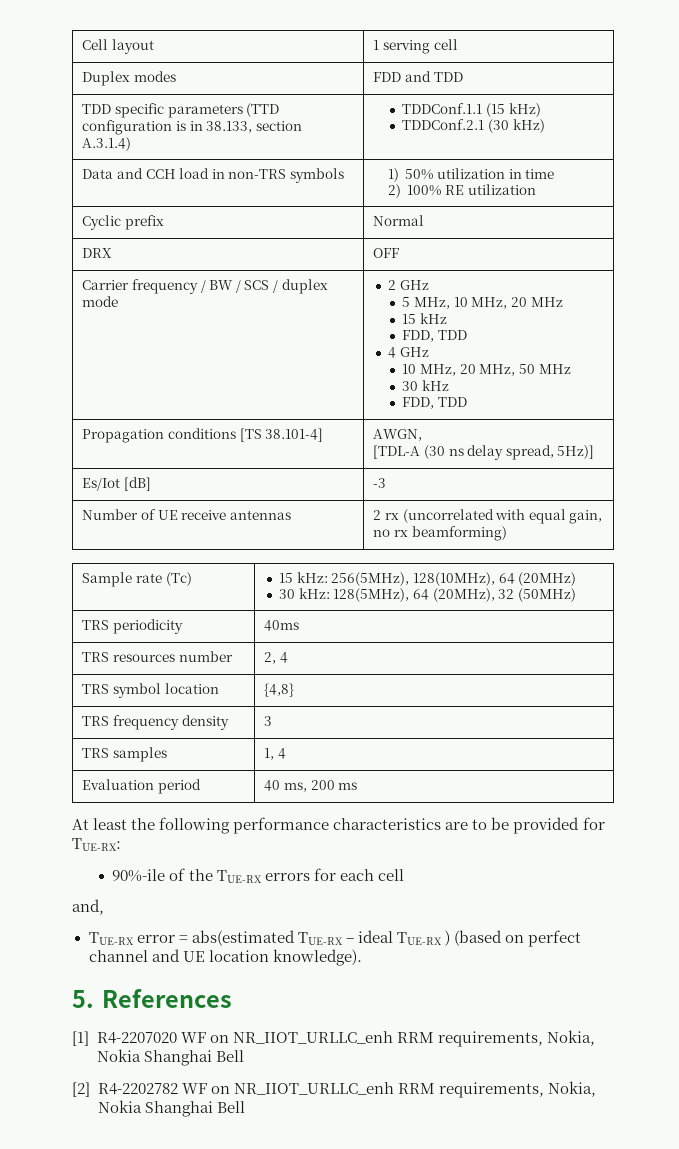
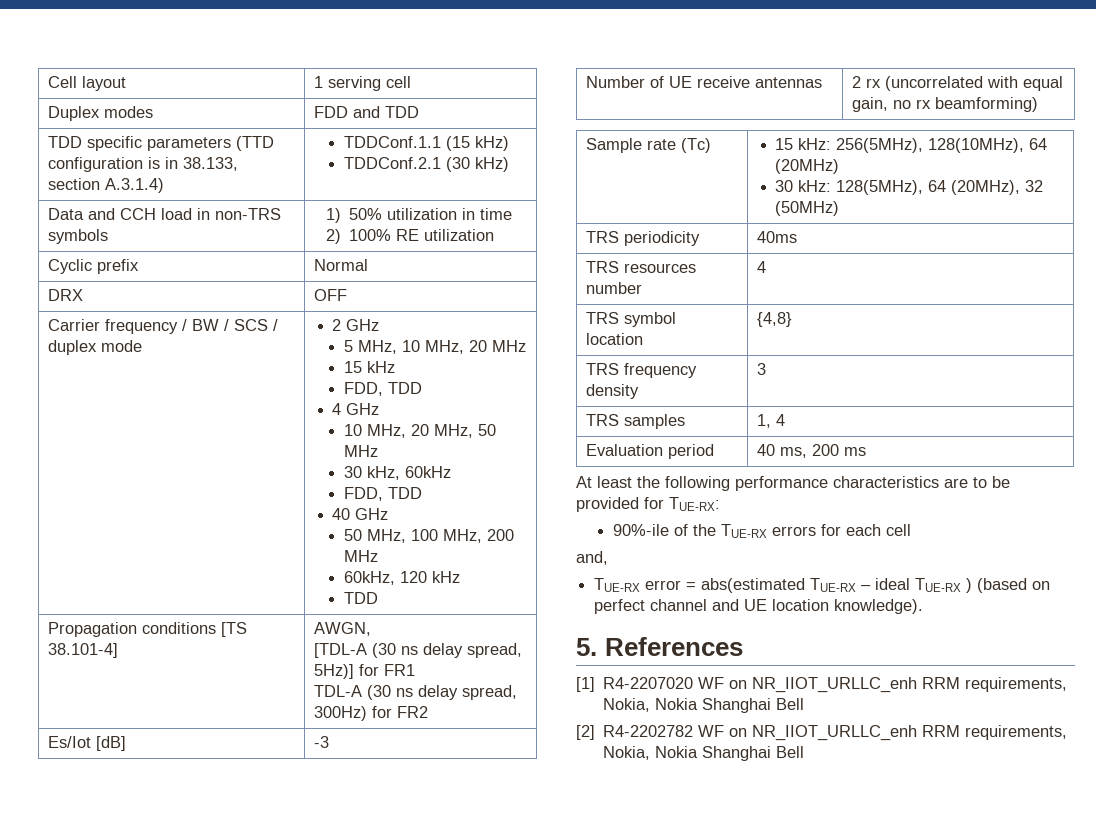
[422,380,450,391] [402,397,435,409] kHz // FDD, -> [366,466,451,480] [343,487,422,501] [332,508,389,520] [343,529,514,543] [343,550,378,562] [343,571,460,585] kHz, 60kHz // FDD, TDD // 40 GHz // 50 MHz, 100 MHz, 200 MHz // 60kHz, 120 kHz //
(595, 452) none -> [359,664,416,676] [314,685,518,700] [314,706,429,721] for FR1 // TDL-A (30 ns delay spread, 300Hz) for FR2
[264,652,277,664] 2, -> (643, 288) none

